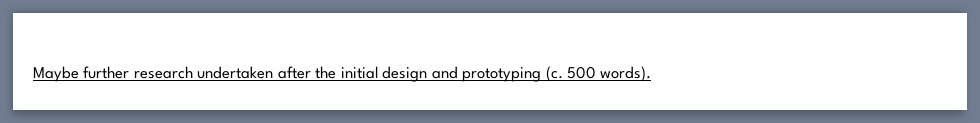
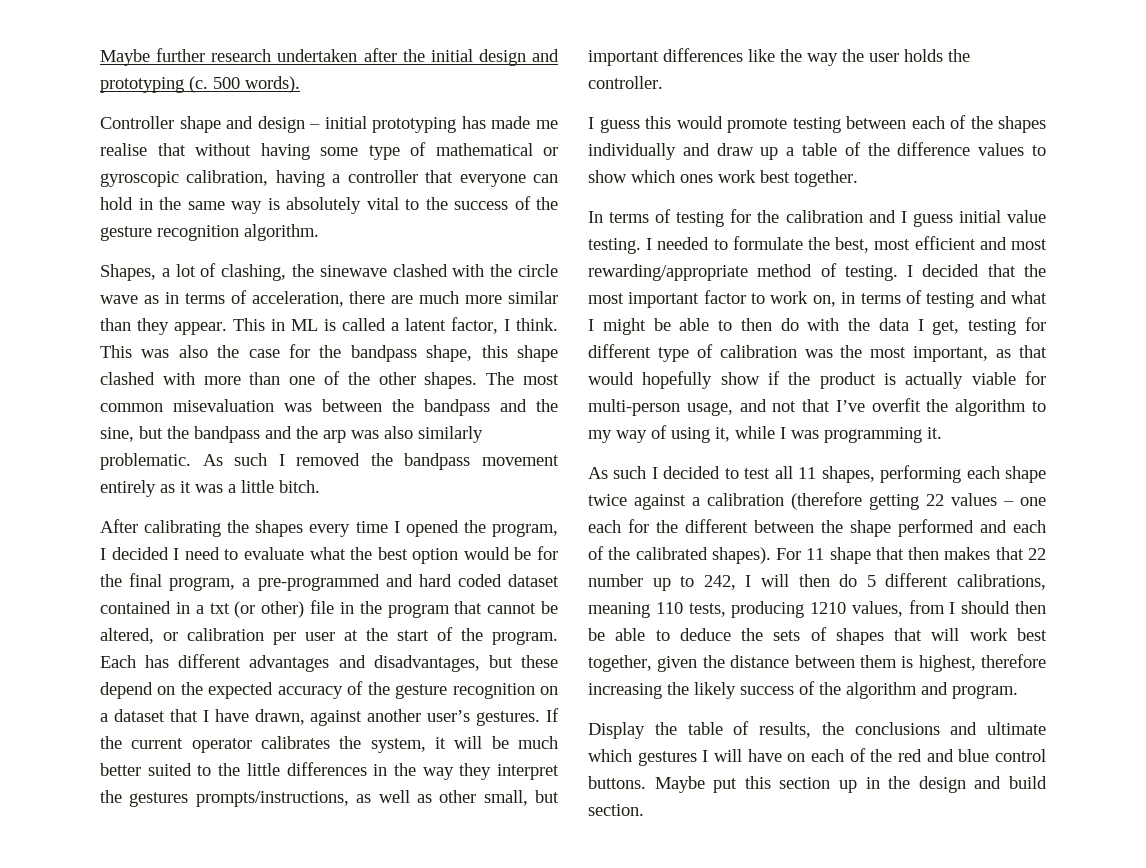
(652, 74) none -> [100,116,558,133] [100,142,558,160] [100,170,558,187] [100,196,558,214] [100,224,319,241] [100,263,558,281] [100,290,558,307] [100,317,558,335] [100,344,558,362] [100,371,560,389] [100,399,558,416] [100,426,483,443] [100,453,559,470] [100,480,320,497] [100,519,558,537] [100,546,558,564] [100,573,559,591] [100,600,558,618] [100,627,558,645] [100,654,558,672] [100,681,558,699] [100,708,559,726] [100,736,558,753] [100,762,559,780] [100,790,559,807] [588,48,970,66] [588,76,663,89] [588,115,1046,133] [588,142,1046,160] [588,170,858,187] [588,209,1046,227] [588,236,1047,254] [588,263,1046,281] [588,290,1047,308] [588,317,1046,335] [588,344,1047,362] [588,371,1046,389] [588,398,1046,416] [588,425,942,443] [588,465,1046,483] [588,492,1046,510] [588,519,1046,537] [588,546,1046,564] [588,573,1046,591] [588,600,1046,618] [588,627,1047,645] [588,654,1046,672] [588,681,1018,699] [588,721,1046,739] [588,748,1046,766] [588,776,1047,793] [588,804,644,816] // Controller shape and design – initial prototyping has made me realise that without having some type of mathematical or gyroscopic calibration, having a controller that everyone can hold in the same way is absolutely vital to the success of the gesture recognition algorithm. // Shapes, a lot of clashing, the sinewave clashed with the circle wave as in terms of acceleration, there are much more similar than they appear. This in ML is called a latent factor, I think. This was also the case for the bandpass shape, this shape clashed with more than one of the other shapes. The most common misevaluation was between the bandpass and the sine, but the bandpass and the arp was also similarly problematic. As such I removed the bandpass movement entirely as it was a little bitch. // After calibrating the shapes every time I opened the program, I decided I need to evaluate what the best option would be for the final program, a pre-programmed and hard coded dataset contained in a txt (or other) file in the program that cannot be altered, or calibration per user at the start of the program. Each has different advantages and disadvantages, but these depend on the expected accuracy of the gesture recognition on a dataset that I have drawn, against another user’s gestures. If the current operator calibrates the system, it will be much better suited to the little differences in the way they interpret the gestures prompts/instructions, as well as other small, but important differences like the way the user holds the controller. // I guess this would promote testing between each of the shapes individually and draw up a table of the difference values to show which ones work best together. // In terms of testing for the calibration and I guess initial value testing. I needed to formulate the best, most efficient and most rewarding/appropriate method of testing. I decided that the most important factor to work on, in terms of testing and what I might be able to then do with the data I get, testing for different type of calibration was the most important, as that would hopefully show if the product is actually viable for multi-person usage, and not that I’ve overfit the algorithm to my way of using it, while I was programming it. // As such I decided to test all 11 shapes, performing each shape twice against a calibration (therefore getting 22 values – one each for the different between the shape performed and each of the calibrated shapes). For 11 shape that then makes that 22 number up to 242, I will then do 5 different calibrations, meaning 110 tests, producing 1210 values, from I should then be able to deduce the sets of shapes that will work best together, given the distance between them is highest, therefore increasing the likely success of the algorithm and program. // Display the table of results, the conclusions and ultimate which gestures I will have on each of the red and blue control buttons. Maybe put this section up in the design and build section.

